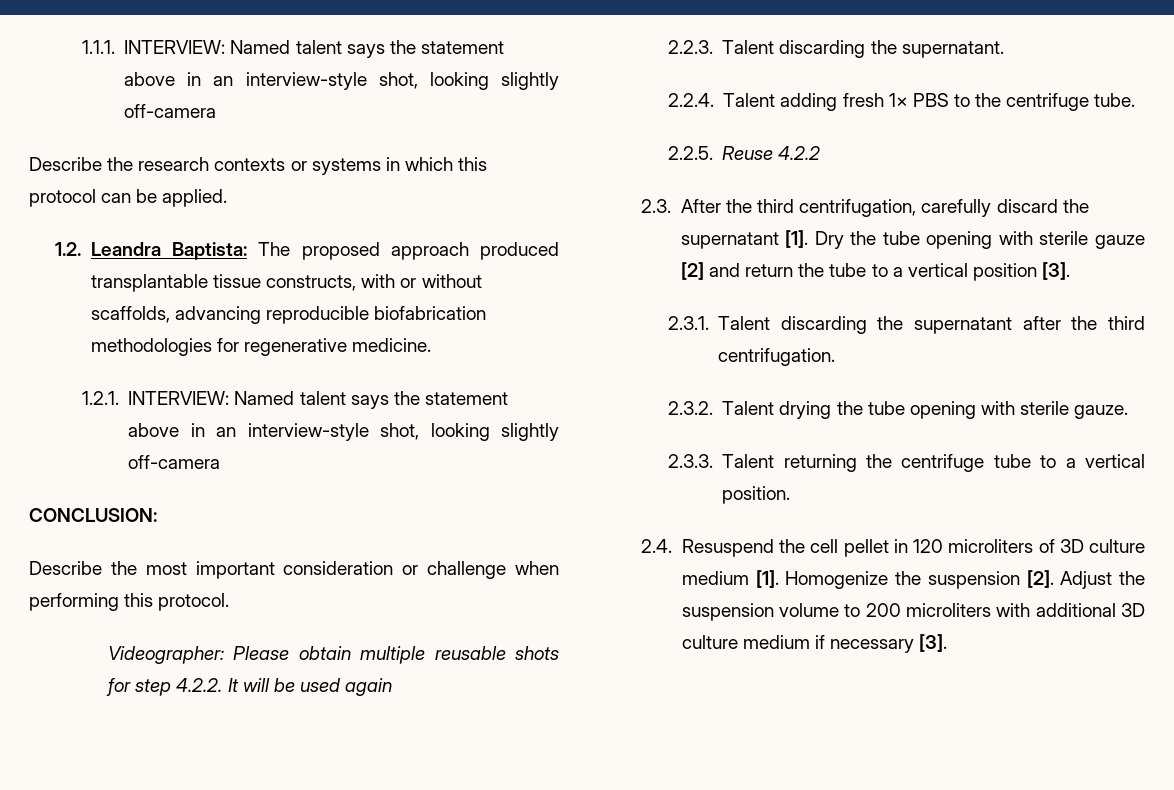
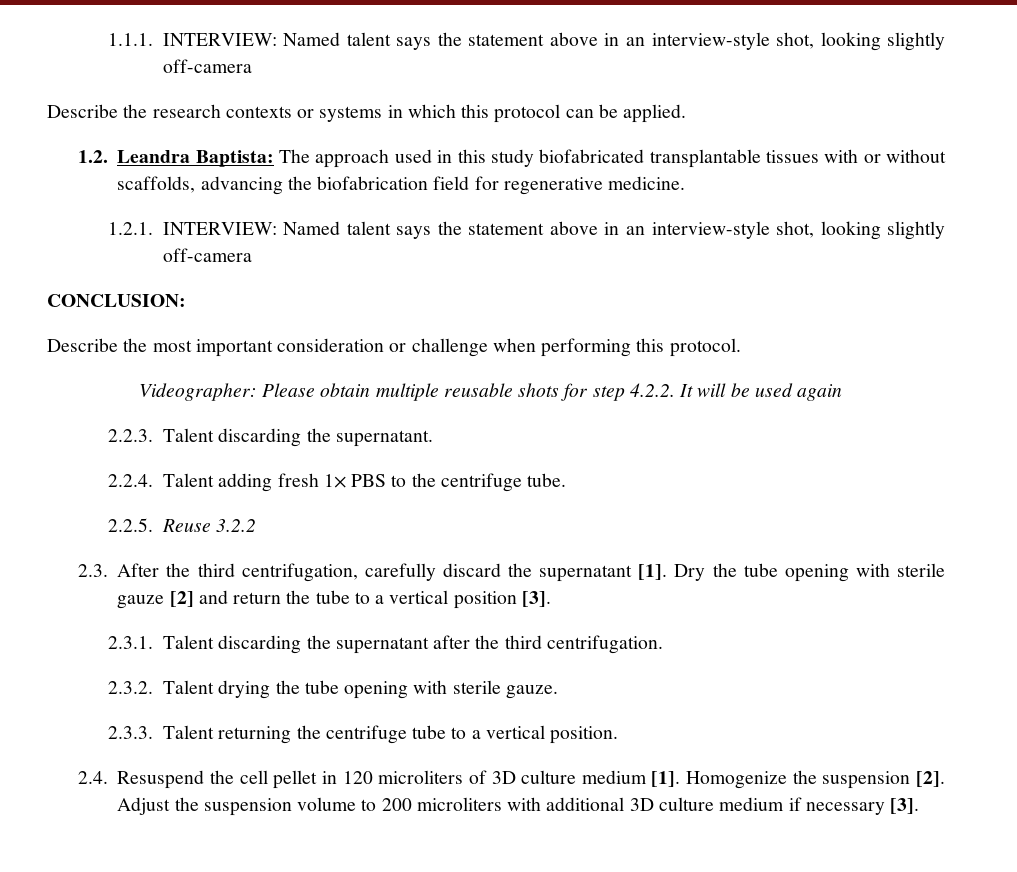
[301,242,559,260] [90,274,357,292] proposed approach produced transplantable tissue constructs, -> [315,149,819,168] approach used in this study biofabricated transplantable tissues
[266,306,487,324] [90,338,212,356] reproducible biofabrication methodologies -> [287,176,470,190] the biofabrication field
[778,146,821,160] 4.2.2 -> [216,519,257,532] 3.2.2

